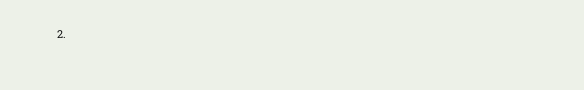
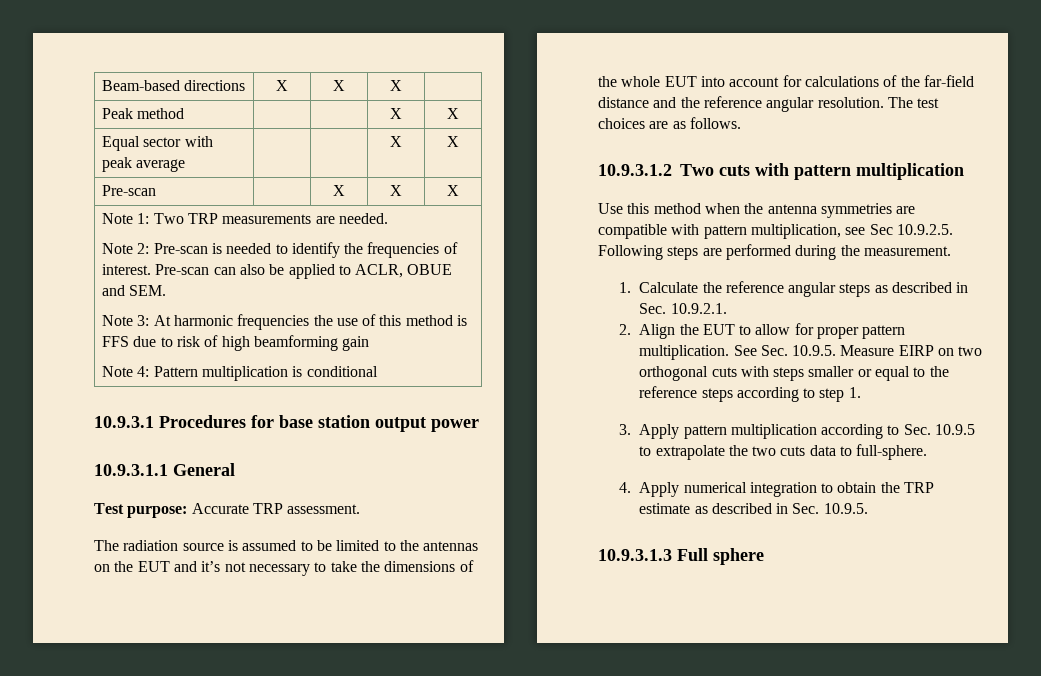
[57,30,66,38] 2. -> [101,80,246,91] [276,80,288,91] [333,80,345,91] [390,80,402,91] [101,108,185,119] [390,108,402,119] [447,108,459,119] [101,136,213,151] [101,157,186,172] [390,136,402,147] [447,136,459,147] [101,185,156,196] [333,185,345,196] [390,185,402,196] [447,185,459,196] [101,213,388,224] [101,242,458,258] [101,264,453,279] [101,285,167,296] [101,314,468,330] [101,335,370,351] [101,366,378,381] [94,415,479,432] [94,463,235,476] [94,503,361,518] [94,540,479,551] [94,560,474,576] [598,75,974,87] [598,96,940,112] [598,117,741,129] [598,163,964,180] [598,203,916,218] [598,224,953,239] [598,244,951,260] [618,281,969,297] [639,303,727,314] [618,323,906,339] [639,345,983,360] [639,366,949,381] [639,386,861,402] [618,424,976,439] [639,444,928,460] [618,482,935,497] [639,503,868,514] [598,548,764,565] Beam-based directions | X | X | X | // Peak method | | | X | X // Equal sector with peak average | | | X | X // Pre-scan | | X | X | X // Note 1: Two TRP measurements are needed. // Note 2: Pre-scan is needed to identify the frequencies of interest. Pre-scan can also be applied to ACLR, OBUE and SEM. // Note 3: At harmonic frequencies the use of this method is FFS due to risk of high beamforming gain // Note 4: Pattern multiplication is conditional // 10.9.3.1 Procedures for base station output power // 10.9.3.1.1 General // Test purpose: Accurate TRP assessment. // The radiation source is assumed to be limited to the antennas on the EUT and it’s not necessary to take the dimensions of the whole EUT into account for calculations of the far-field distance and the reference angular resolution. The test choices are as follows. // 10.9.3.1.2 Two cuts with pattern multiplication // Use this method when the antenna symmetries are compatible with pattern multiplication, see Sec 10.9.2.5. Following steps are performed during the measurement. // 1. Calculate the reference angular steps as described in Sec. 10.9.2.1. // 2. Align the EUT to allow for proper pattern multiplication. See Sec. 10.9.5. Measure EIRP on two orthogonal cuts with steps smaller or equal to the reference steps according to step 1. // 3. Apply pattern multiplication according to Sec. 10.9.5 to extrapolate the two cuts data to full-sphere. // 4. Apply numerical integration to obtain the TRP estimate as described in Sec. 10.9.5. // 10.9.3.1.3 Full sphere

